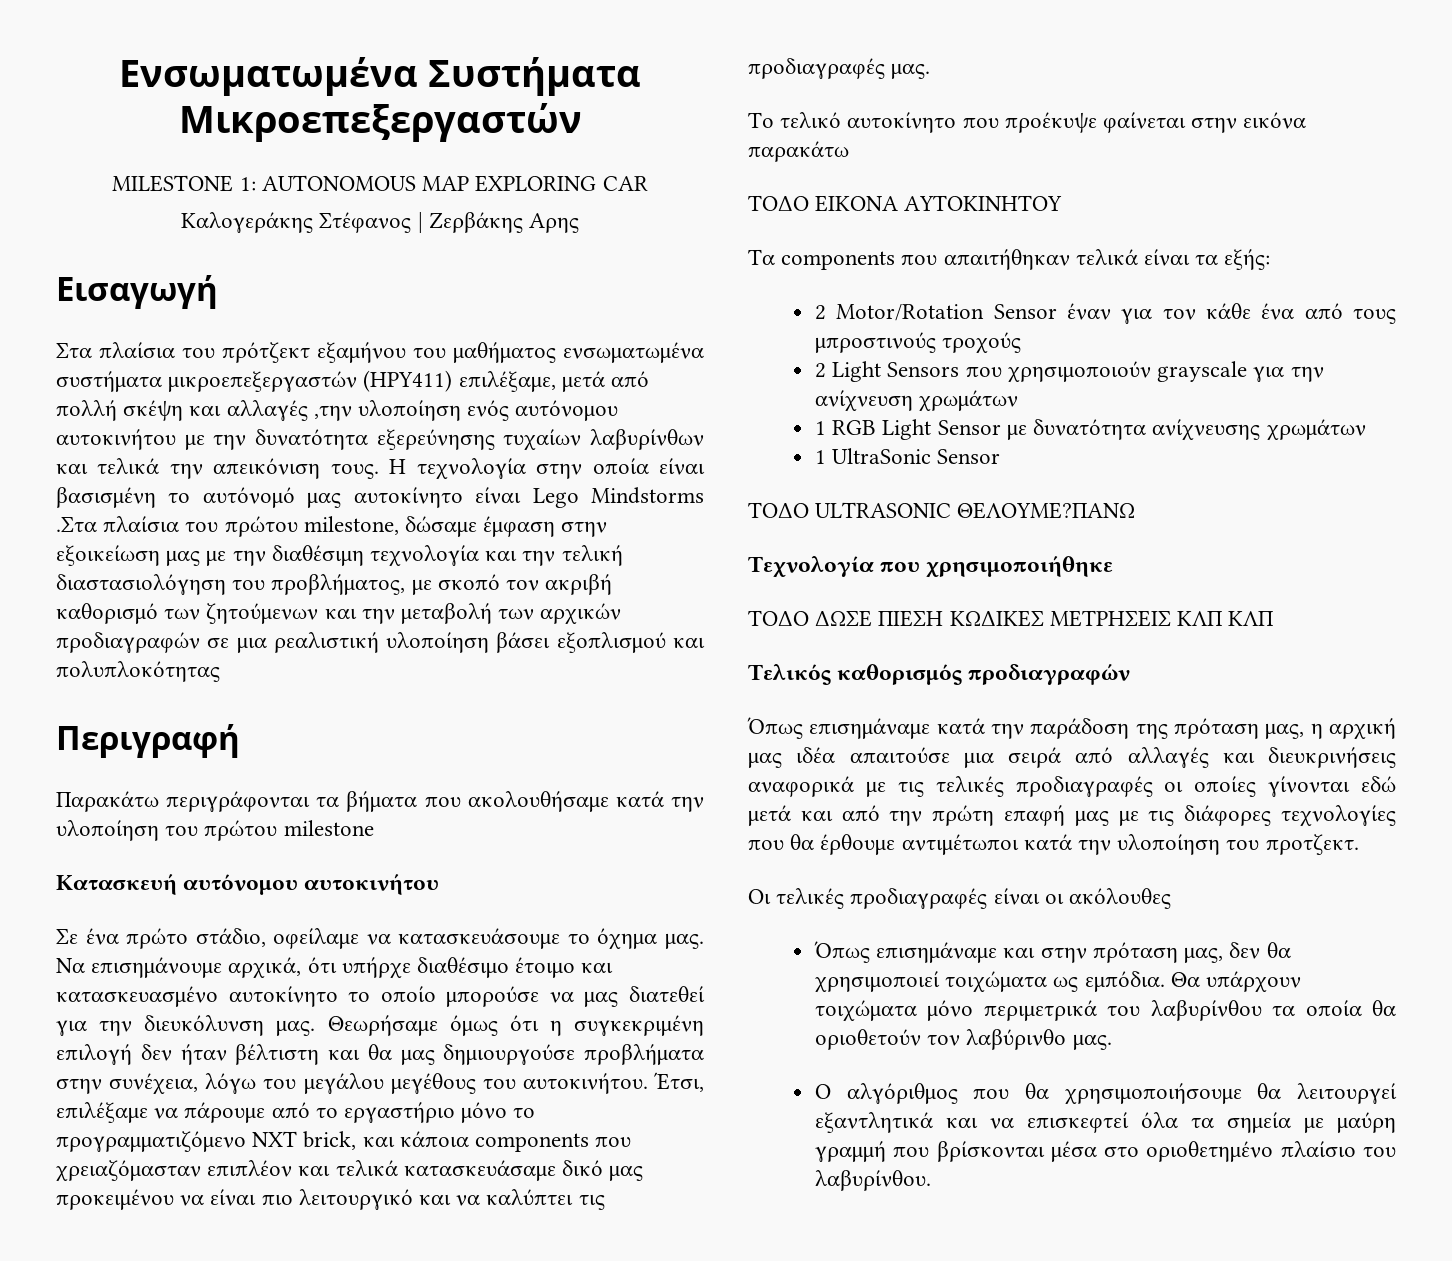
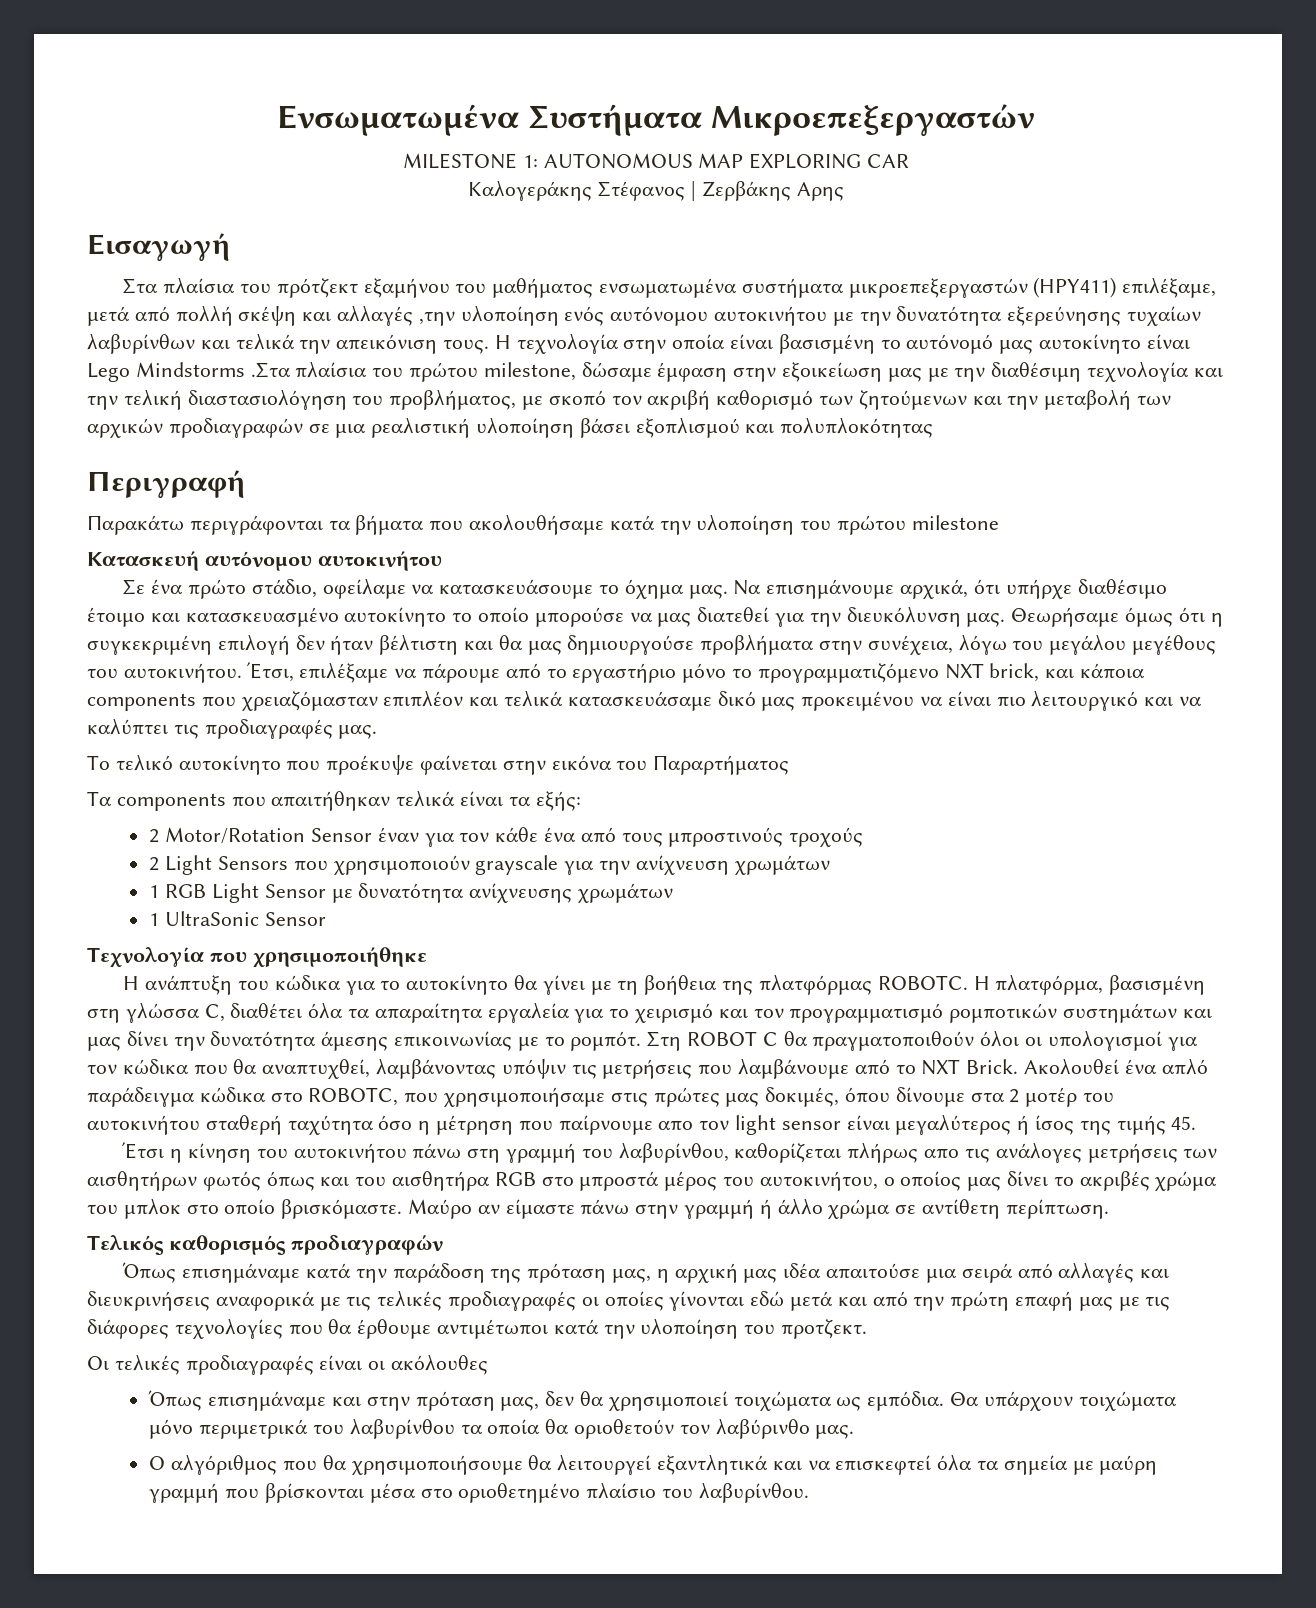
[748,141,849,162] [748,195,1063,212] παρακάτω // ΤΟΔΟ ΕΙΚΟΝΑ ΑΥΤΟΚΙΝΗΤΟΥ -> [616,755,790,775] του Παραρτήματος
[748,502,1136,519] // ΤΟΔΟ ULTRASONIC ΘΕΛΟΥΜΕ?ΠΑΝΩ -> (326, 919) none
[748,610,1275,627] ΤΟΔΟ ΔΩΣΕ ΠΙΕΣΗ ΚΩΔΙΚΕΣ ΜΕΤΡΗΣΕΙΣ ΚΛΠ ΚΛΠ -> [123,974,1206,995] [87,1002,1212,1023] [87,1030,1198,1051] [87,1058,1208,1079] [87,1087,1115,1107] [87,1114,1197,1135] [122,1142,1218,1163] [87,1171,1218,1191] [87,1198,1109,1219] Η ανάπτυξη του κώδικα για το αυτοκίνητο θα γίνει με τη βοήθεια της πλατφόρμας ROBOTC. H πλατφόρμα, βασισμένη στη γλώσσα C, διαθέτει όλα τα απαραίτητα εργαλεία για το χειρισμό και τον προγραμματισμό ρομποτικών συστημάτων και μας δίνει την δυνατότητα άμεσης επικοινωνίας με το ρομπότ. Στη ROBOT C θα πραγματοποιθούν όλοι οι υπολογισμοί για τον κώδικα που θα αναπτυχθεί, λαμβάνοντας υπόψιν τις μετρήσεις που λαμβάνουμε από το NXT Βrick. Ακολουθεί ένα απλό παράδειγμα κώδικα στο ROBOTC, που χρησιμοποιήσαμε στις πρώτες μας δοκιμές, όπου δίνουμε στα 2 μοτέρ του αυτοκινήτου σταθερή ταχύτητα όσο η μέτρηση που παίρνουμε απο τον light sensor είναι μεγαλύτερος ή ίσος της τιμής 45. // Έτσι η κίνηση του αυτοκινήτου πάνω στη γραμμή του λαβυρίνθου, καθορίζεται πλήρως απο τις ανάλογες μετρήσεις των αισθητήρων φωτός όπως και του αισθητήρα RGB στο μπροστά μέρος του αυτοκινήτου, ο οποίος μας δίνει το ακριβές χρώμα του μπλοκ στο οποίο βρισκόμαστε. Μαύρο αν είμαστε πάνω στην γραμμή ή άλλο χρώμα σε αντίθετη περίπτωση.

